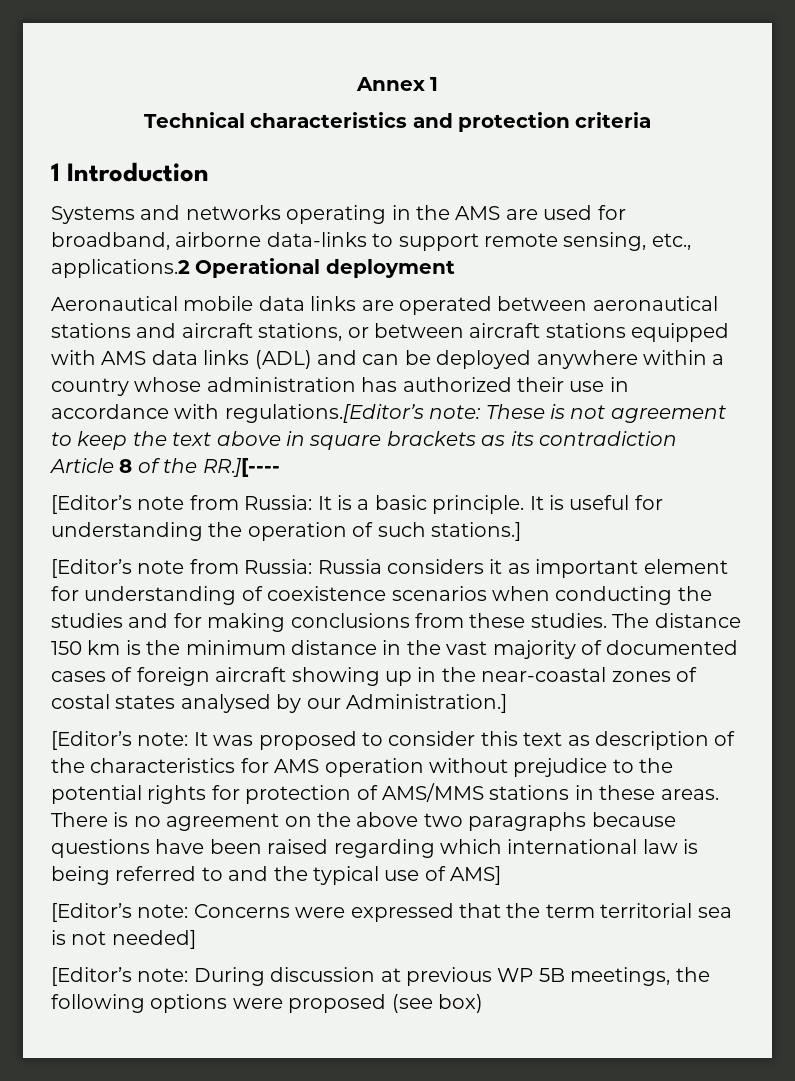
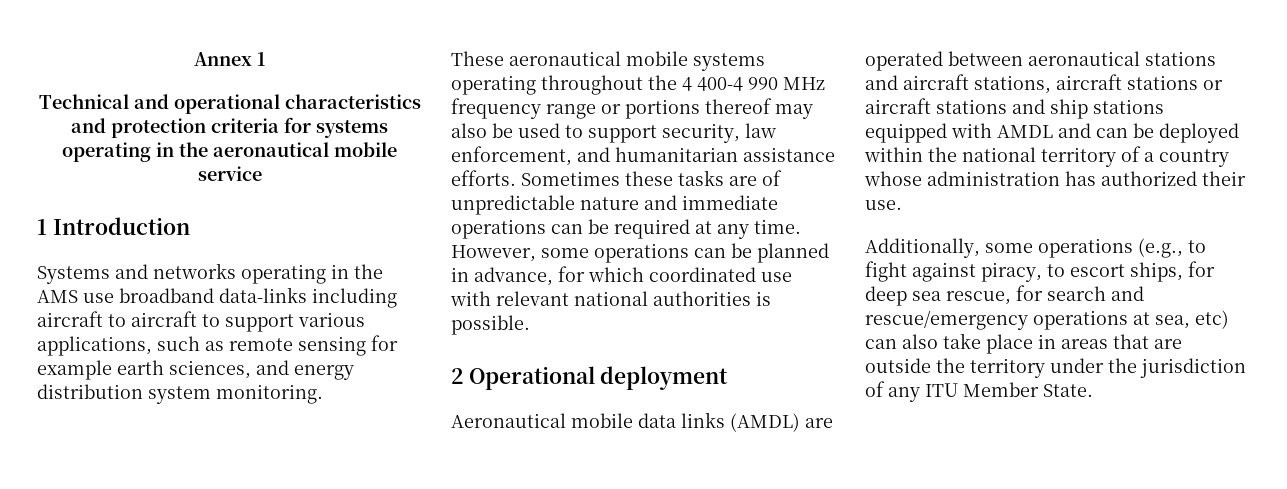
(245, 120) none -> [133,94,280,114] and operational
(652, 120) none -> [284,117,388,138] [62,142,397,162] [197,166,262,181] for systems operating in the aeronautical mobile service
[505,205,626,220] [51,232,691,251] [51,259,190,278] are used for broadband, airborne data-links to support remote sensing, etc., applications.2 -> [83,287,397,308] [37,311,365,332] [37,335,398,356] [37,360,354,380] [37,384,323,404] [451,51,765,71] [451,75,825,95] [451,98,813,119] [451,123,776,143] [451,146,835,166] [451,170,782,186] [451,195,778,215] [451,219,801,239] [451,243,829,263] [451,266,792,286] [450,291,771,306] [451,315,530,335] [451,368,463,384] use broadband data-links including aircraft to aircraft to support various applications, such as remote sensing for example earth sciences, and energy distribution system monitoring. // These aeronautical mobile systems operating throughout the 4 400-4 990 MHz frequency range or portions thereof may also be used to support security, law enforcement, and humanitarian assistance efforts. Sometimes these tasks are of unpredictable nature and immediate operations can be required at any time. However, some operations can be planned in advance, for which coordinated use with relevant national authorities is possible. // 2
(357, 303) none -> [730,413,800,432] (AMDL)
[347,323,730,342] [51,350,707,369] or between aircraft stations equipped with AMS data links (ADL) and can be deployed anywhere within -> [1056,74,1223,90] [865,98,1164,119] [865,123,1239,143] [864,146,1141,167] aircraft stations or aircraft stations and ship stations equipped with AMDL and can be deployed within the national territory of
[569,377,629,392] [51,404,726,423] [51,431,677,450] [49,458,280,477] [51,495,663,514] [51,522,521,541] [51,559,728,578] [51,586,712,605] [51,613,741,632] [51,640,739,659] [51,667,697,686] [51,694,507,713] [51,731,736,750] [51,758,674,777] [51,783,719,804] [51,812,676,831] [51,839,699,858] [51,866,502,885] [51,903,732,922] [51,930,196,949] [51,967,710,986] [51,994,483,1013] use in accordance with regulations.[Editor’s note: These is not agreement to keep the text above in square brackets as its contradiction Article 8 of the RR.][---- // [Editor’s note from Russia: It is a basic principle. It is useful for understanding the operation of such stations.] // [Editor’s note from Russia: Russia considers it as important element for understanding of coexistence scenarios when conducting the studies and for making conclusions from these studies. The distance 150 km is the minimum distance in the vast majority of documented cases of foreign aircraft showing up in the near-coastal zones of costal states analysed by our Administration.] // [Editor’s note: It was proposed to consider this text as description of the characteristics for AMS operation without prejudice to the potential rights for protection of AMS/MMS stations in these areas. There is no agreement on the above two paragraphs because questions have been raised regarding which international law is being referred to and the typical use of AMS] // [Editor’s note: Concerns were expressed that the term territorial sea is not needed] // [Editor’s note: During discussion at previous WP 5B meetings, the following options were proposed (see box) -> [865,200,902,210] [865,238,1206,258] [865,261,1215,282] [865,285,1144,306] [865,310,1229,330] [865,333,1182,354] [865,358,1246,378] [865,381,1093,402] use. // Additionally, some operations (e.g., to fight against piracy, to escort ships, for deep sea rescue, for search and rescue/emergency operations at sea, etc) can also take place in areas that are outside the territory under the jurisdiction of any ITU Member State.

